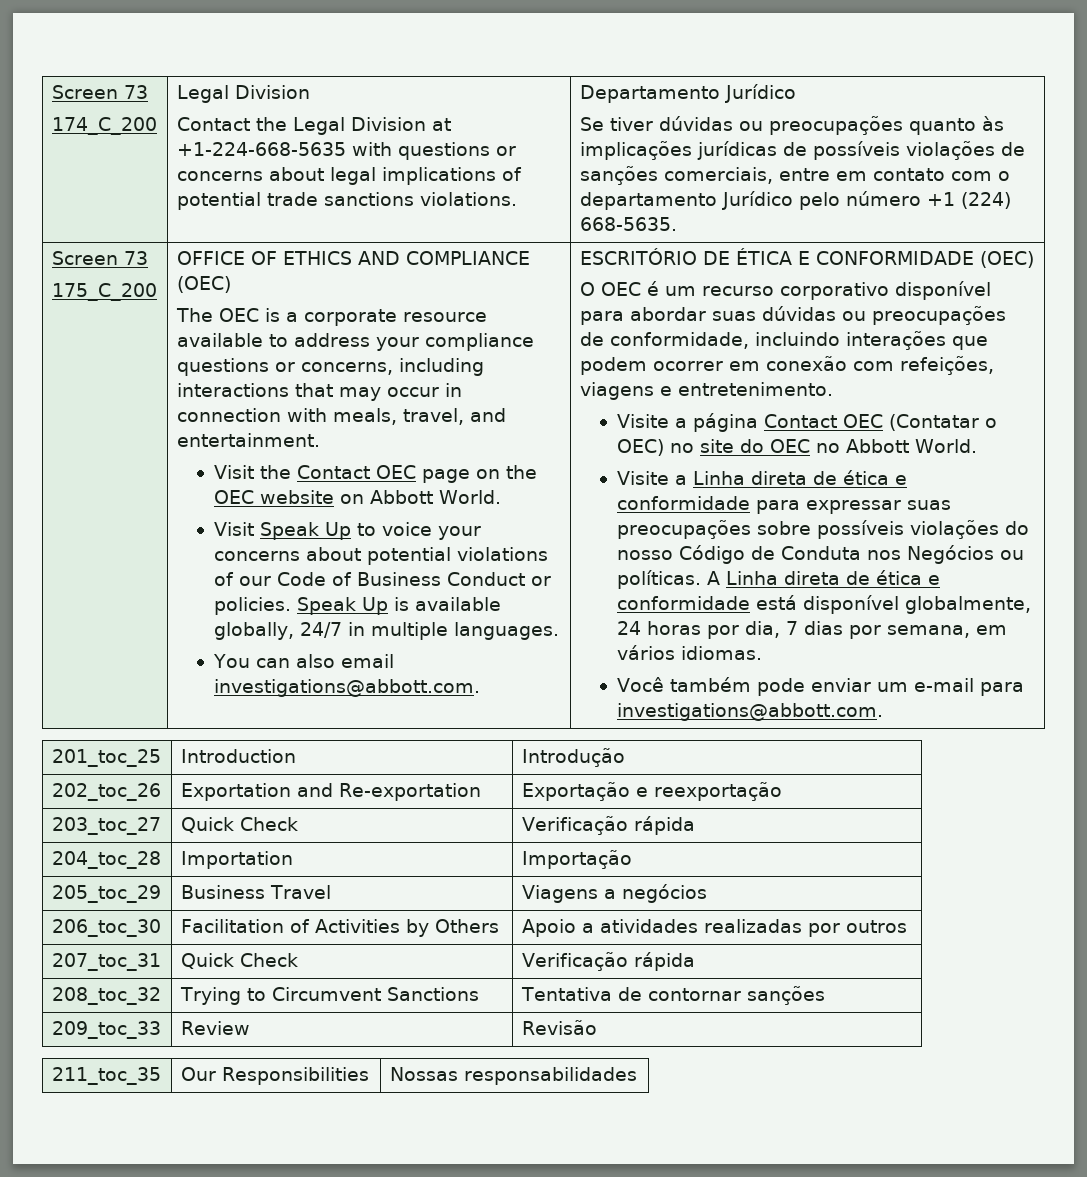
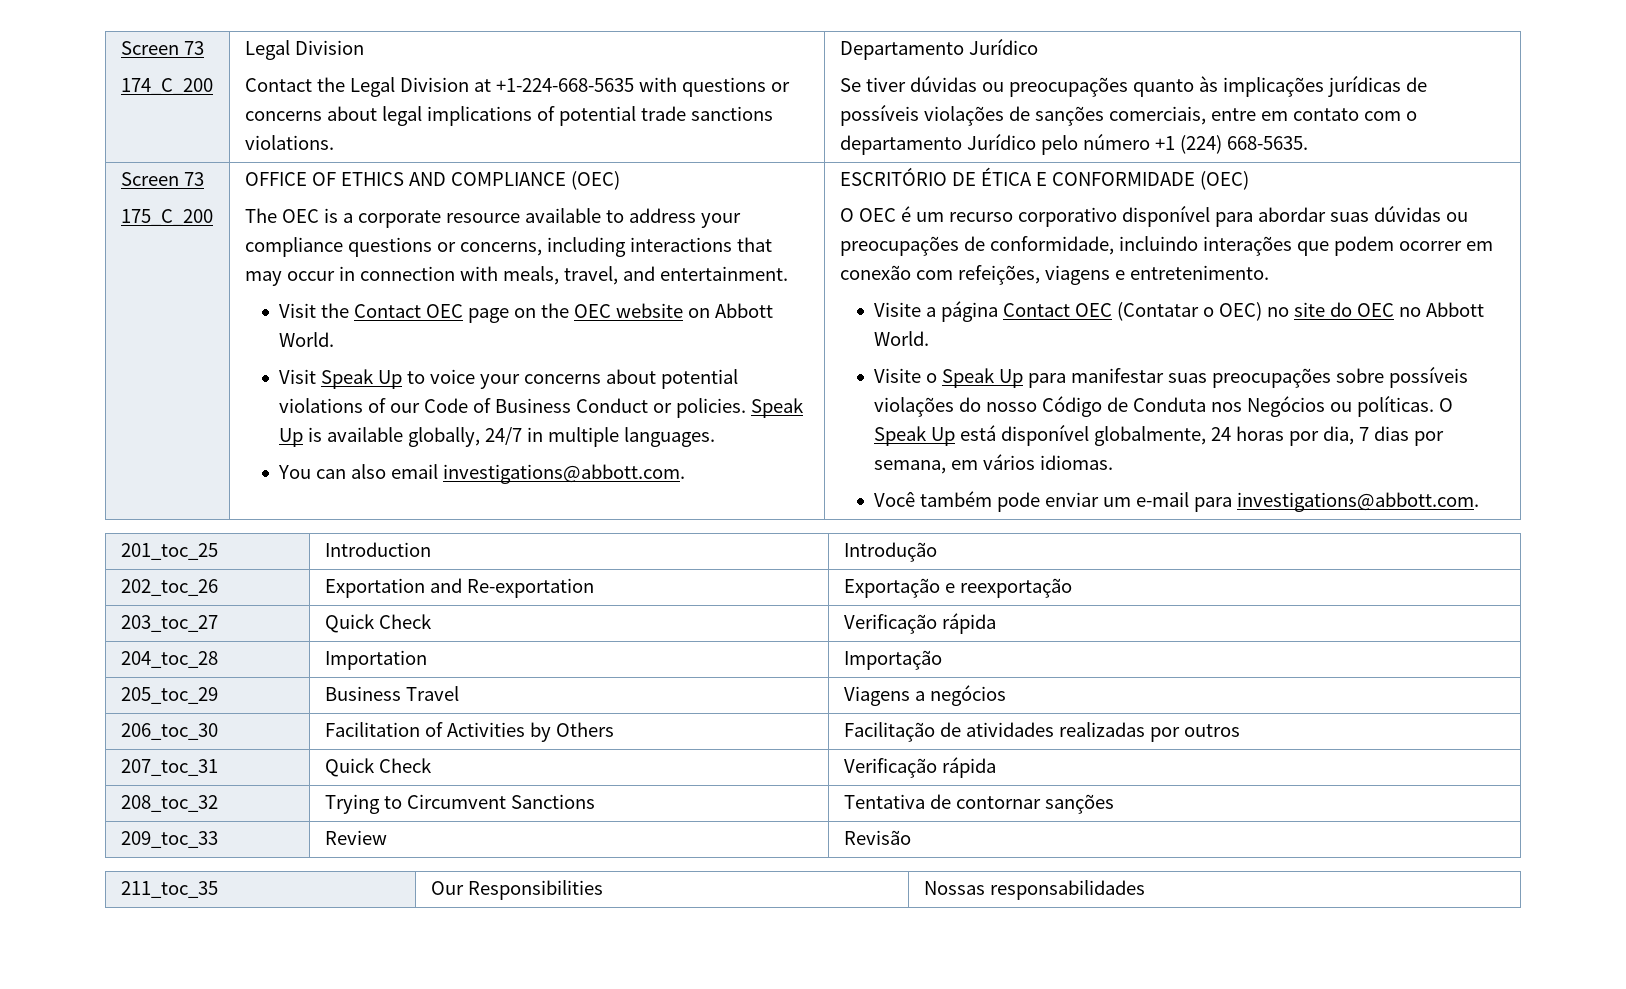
[675,470,908,485] [617,496,902,514] a Linha direta de ética e conformidade para expressar -> [926,368,1164,388] o Speak Up para manifestar
[707,570,941,585] [617,596,751,610] A Linha direta de ética e conformidade -> [1438,398,1453,412] [874,426,956,446] O Speak Up
[521,919,594,937] Apoio a -> [843,722,961,742] Facilitação de

